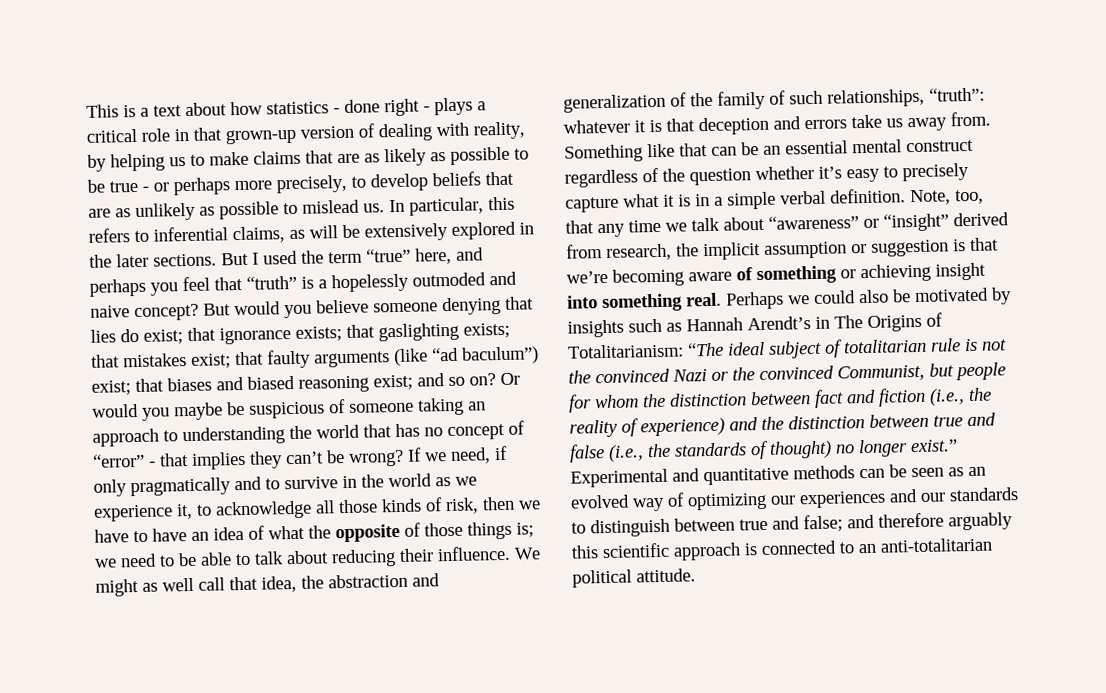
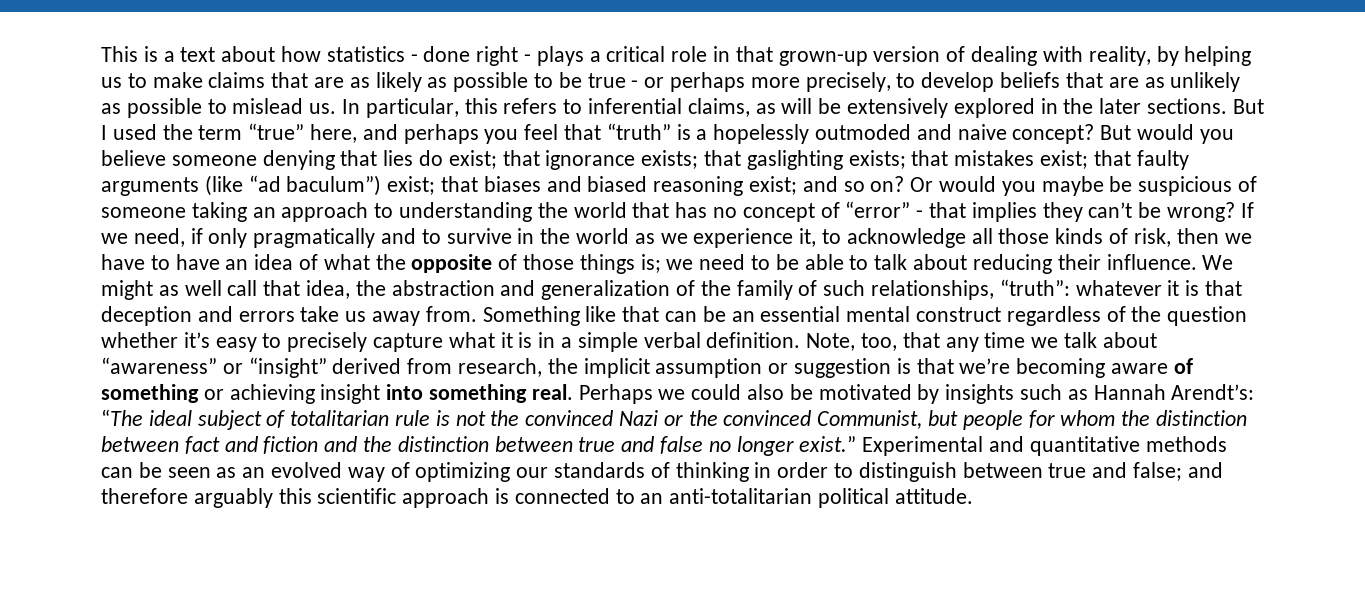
[747,312,943,332] [567,343,684,359] Arendt’s in The Origins of Totalitarianism: -> [1171,384,1255,400] Arendt’s:
[929,387,992,406] [569,417,725,438] (i.e., the reality of experience) -> (319, 445) none
[608,440,832,462] (i.e., the standards of thought) -> (704, 445) none
[799,487,1019,509] experiences and our standards -> [554,462,829,482] standards of thinking in order

